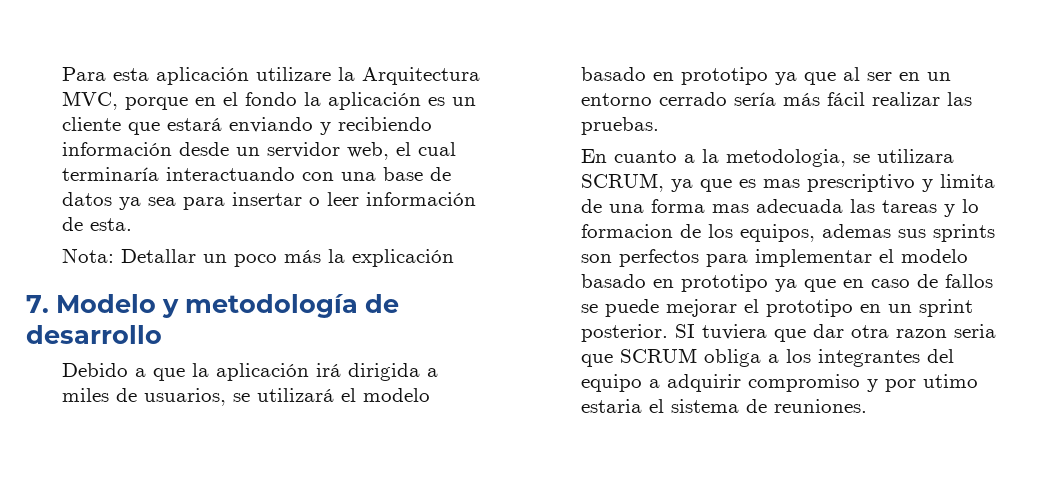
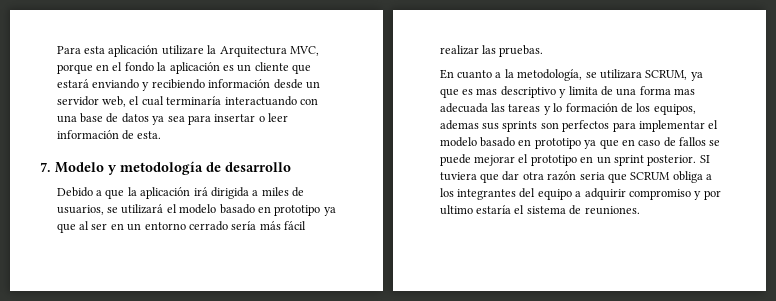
[62,248,455,267] // Nota: Detallar un poco más la explicación -> (162, 135) none
[726,149,847,167] metodologia, -> [517,69,583,81] metodología,
[807,174,916,192] prescriptivo -> [500,86,556,98] descriptivo
[581,224,674,238] formacion -> [565,103,618,112] formación
[896,329,948,338] razon -> [547,171,577,181] razón
[923,374,979,388] [581,399,643,413] utimo estaria -> [439,205,512,215] ultimo estaría

